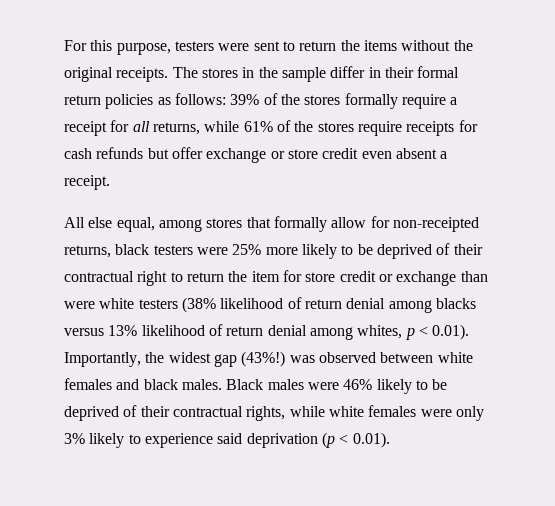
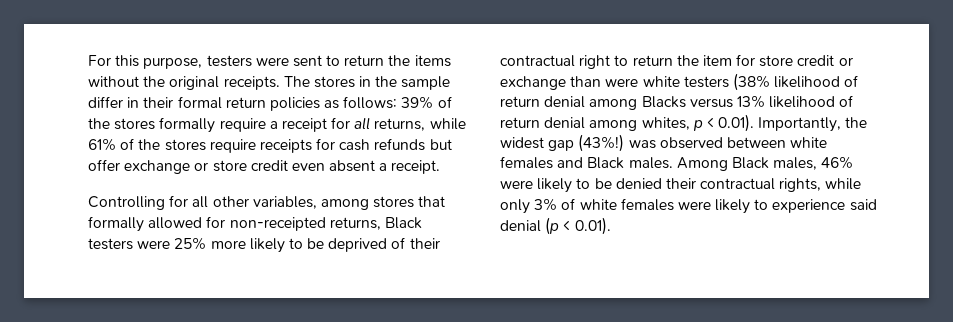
[64,217,155,232] All else equal, -> [88,195,317,210] Controlling for all other variables,
[331,217,367,228] allow -> [148,217,203,229] allowed
[115,244,150,255] black -> [384,217,422,229] Black
[435,298,476,309] blacks -> [641,96,686,108] Blacks
[143,379,448,394] [64,405,138,421] black males. Black males were 46% likely to be deprived of -> [587,156,854,171] [500,178,662,193] Black males. Among Black males, 46% were likely to be denied
(325, 411) none -> [500,198,576,214] only 3% of
[455,406,484,421] [64,433,85,444] only 3% -> (711, 205) none
[246,433,318,448] deprivation -> [500,220,541,232] denial

